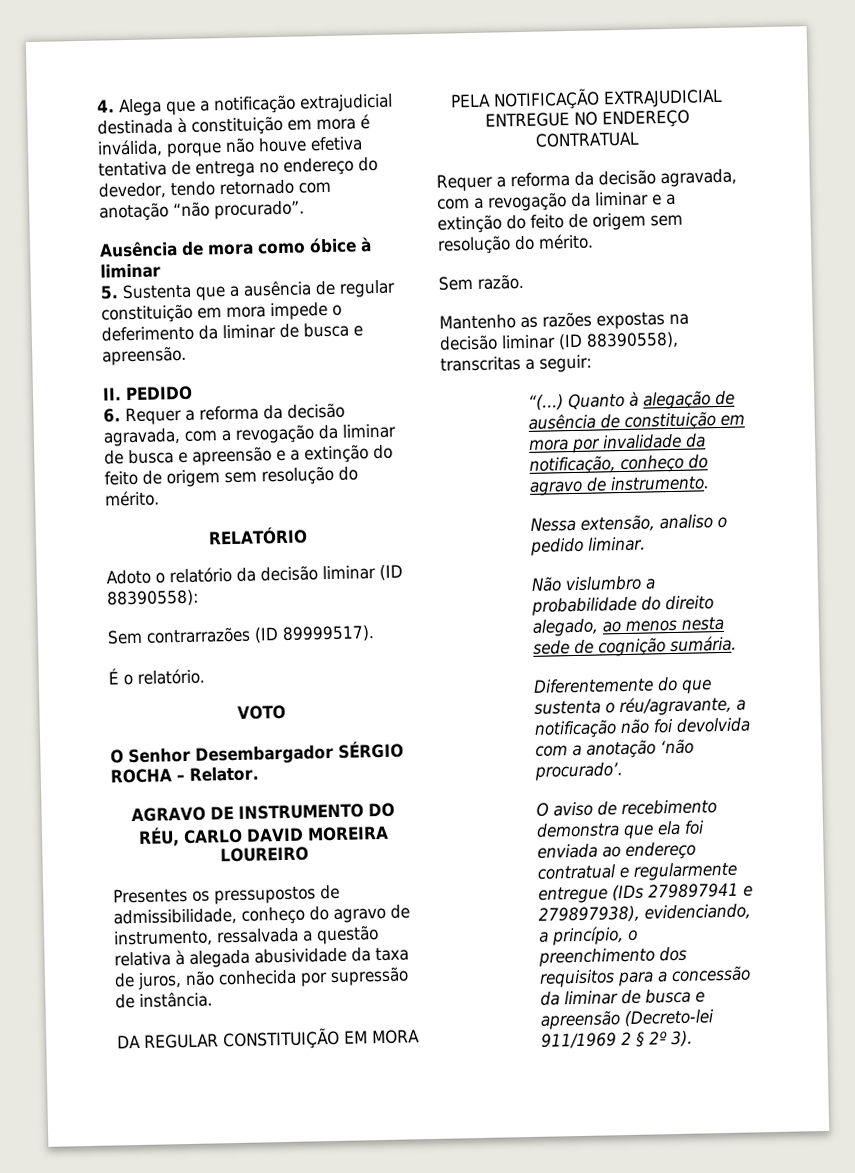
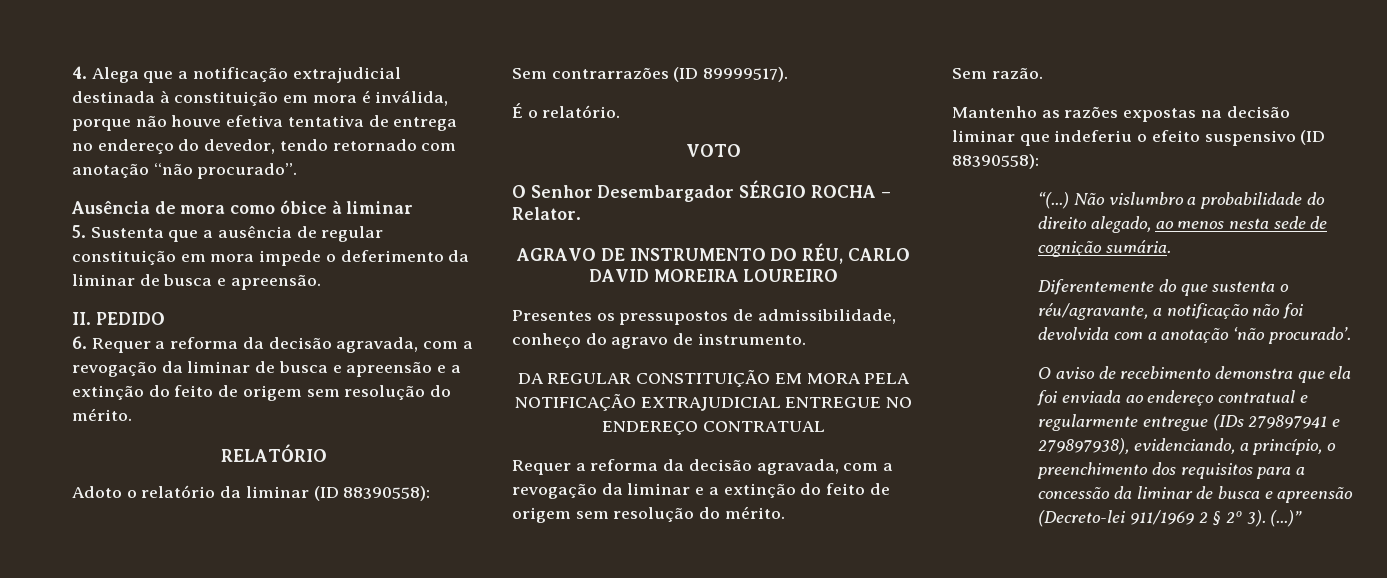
[260,565,318,582] decisão -> (242, 492) none
[113,925,379,947] [114,947,409,968] [114,966,409,990] [115,991,213,1009] instrumento, ressalvada a questão relativa à alegada abusividade da taxa de juros, não conhecida por supressão de instância. -> [697,333,806,345] instrumento.
[558,331,679,351] [440,354,592,373] [527,390,735,411] [527,411,745,431] [528,433,706,454] [528,454,708,475] [528,475,710,496] [529,514,727,532] [529,536,646,556] (ID 88390558), transcritas a seguir: // “(...) Quanto à alegação de ausência de constituição em mora por invalidade da notificação, conheço do agravo de instrumento. // Nessa extensão, analiso o pedido liminar. // -> [1019,130,1326,146] [952,154,1039,169] [1038,192,1070,209] que indeferiu o efeito suspensivo (ID 88390558): // “(...)
(693, 1039) none -> [1270,510,1303,527] (...)”

